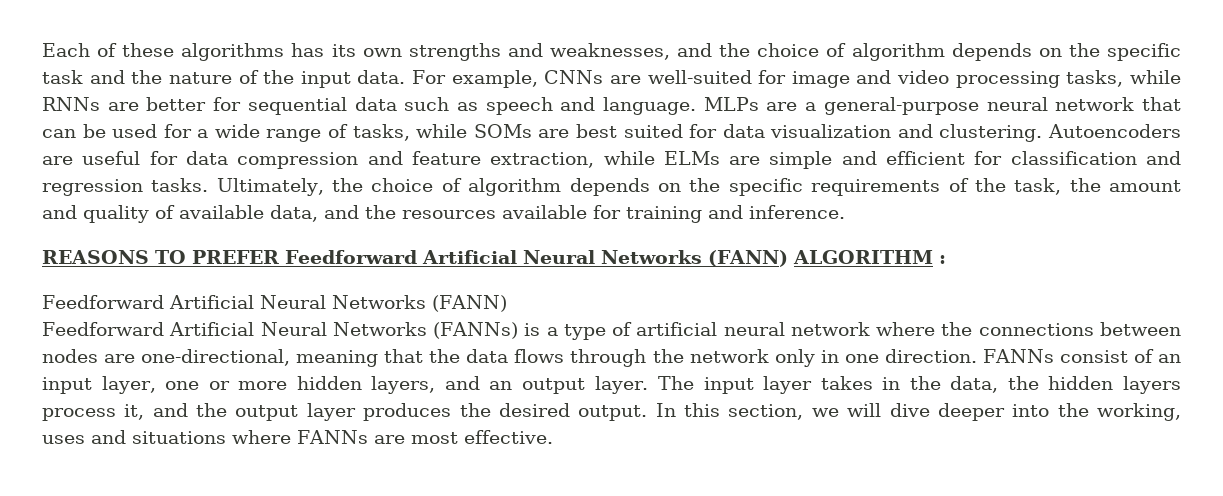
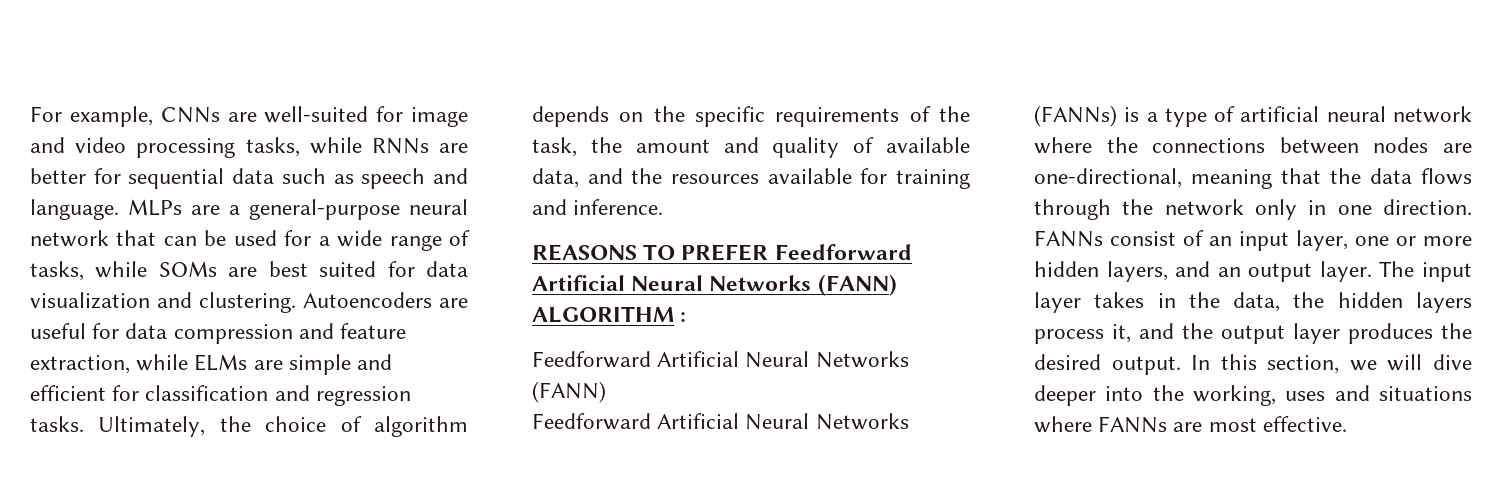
[42,43,1181,61] [42,70,406,88] Each of these algorithms has its own strengths and weaknesses, and the choice of algorithm depends on the specific task and the nature of the input data. -> (30, 114) none

